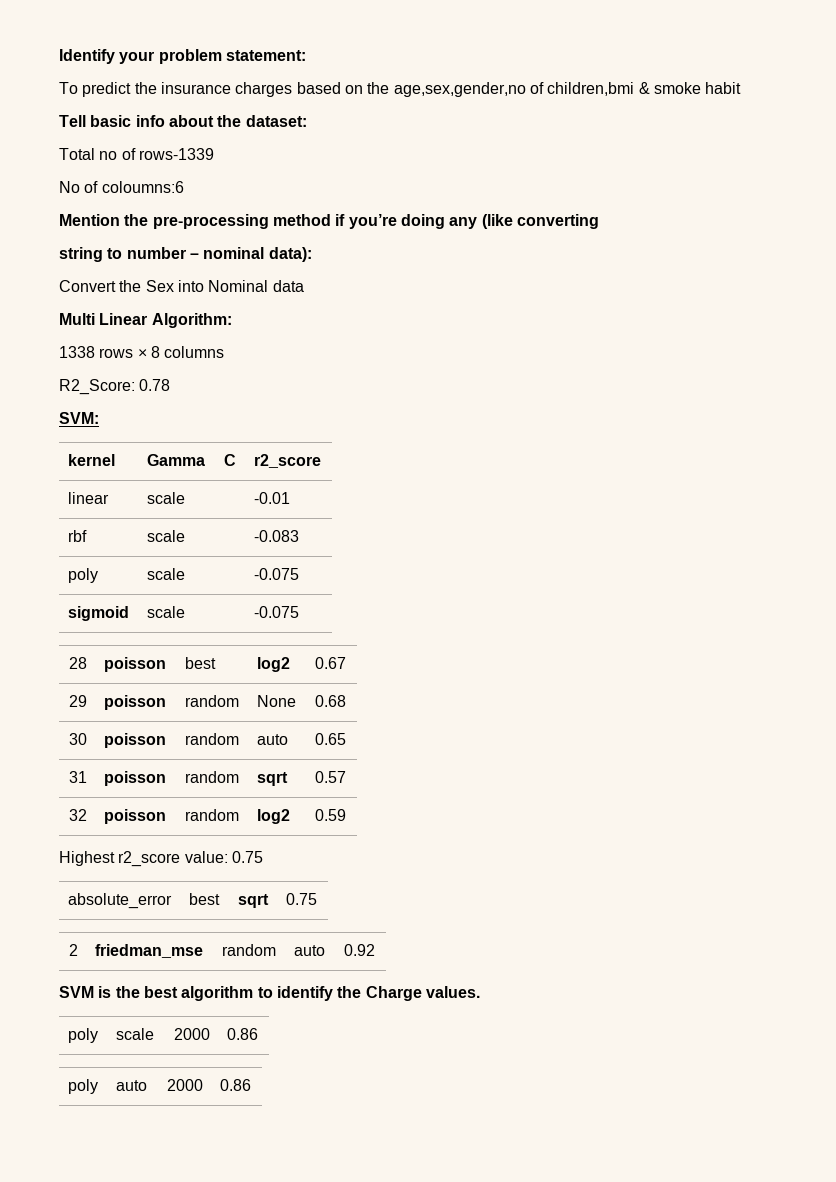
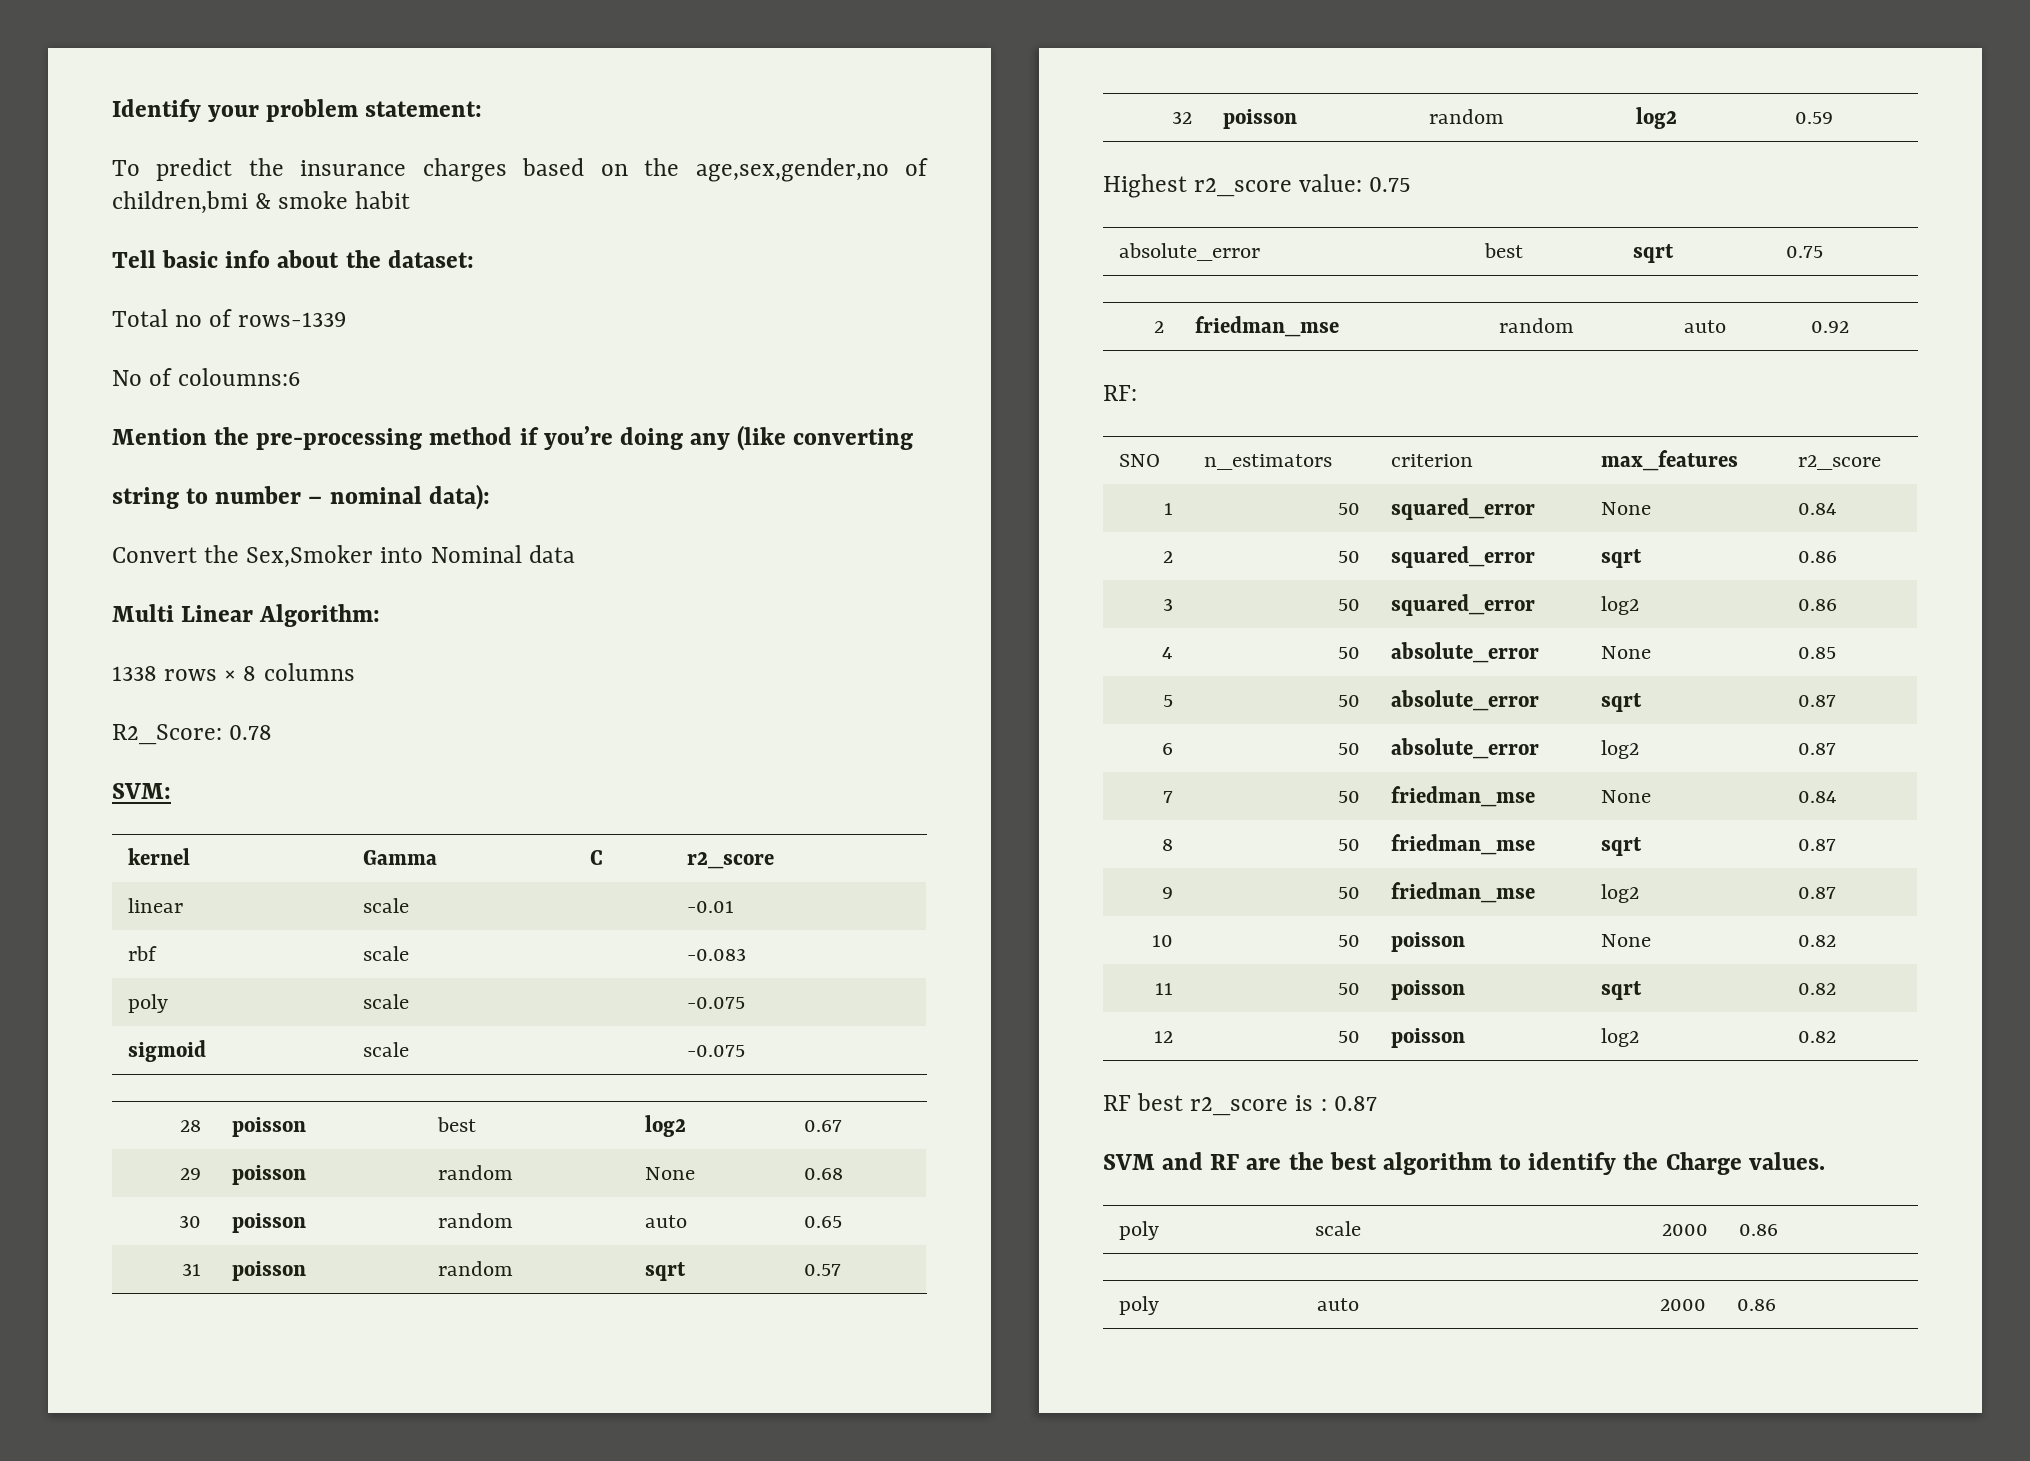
[145,280,174,292] Sex -> [246,545,374,568] Sex,Smoker
[59,986,112,998] SVM is -> [1103,385,1137,401] [1118,454,1160,467] [1203,454,1332,470] [1390,454,1473,467] [1600,450,1738,471] [1797,455,1881,470] [1164,503,1174,515] [1338,503,1361,515] [1390,498,1535,520] [1600,502,1651,515] [1797,503,1837,515] [1163,551,1174,563] [1338,551,1361,563] [1390,546,1535,568] [1600,549,1642,568] [1797,551,1837,563] [1163,598,1174,611] [1338,599,1361,611] [1390,594,1535,616] [1600,596,1639,615] [1797,599,1837,611] [1162,647,1174,659] [1338,647,1361,659] [1390,642,1539,663] [1600,646,1651,659] [1797,647,1836,659] [1163,695,1174,707] [1338,695,1361,707] [1390,690,1539,711] [1600,693,1642,712] [1797,695,1836,707] [1162,743,1174,755] [1338,743,1361,755] [1390,738,1539,759] [1600,740,1639,759] [1797,743,1836,755] [1163,791,1174,803] [1338,791,1361,803] [1390,786,1535,807] [1600,790,1651,803] [1797,791,1837,803] [1162,839,1174,851] [1338,839,1361,851] [1390,834,1535,855] [1600,837,1642,856] [1797,839,1836,851] [1162,887,1174,899] [1338,887,1361,899] [1390,882,1535,903] [1600,884,1639,903] [1797,887,1836,899] [1152,935,1174,947] [1338,935,1361,947] [1390,932,1465,952] [1600,934,1651,947] [1797,935,1836,947] [1155,983,1174,995] [1338,983,1361,995] [1390,980,1465,1000] [1600,981,1642,1000] [1797,983,1836,995] [1154,1031,1174,1043] [1338,1031,1361,1043] [1390,1028,1465,1048] [1600,1028,1639,1047] [1797,1031,1836,1043] [1103,1093,1377,1116] [1103,1152,1282,1170] RF: // SNO | n_estimators | criterion | max_features | r2_score // 1 | 50 | squared_error | None | 0.84 // 2 | 50 | squared_error | sqrt | 0.86 // 3 | 50 | squared_error | log2 | 0.86 // 4 | 50 | absolute_error | None | 0.85 // 5 | 50 | absolute_error | sqrt | 0.87 // 6 | 50 | absolute_error | log2 | 0.87 // 7 | 50 | friedman_mse | None | 0.84 // 8 | 50 | friedman_mse | sqrt | 0.87 // 9 | 50 | friedman_mse | log2 | 0.87 // 10 | 50 | poisson | None | 0.82 // 11 | 50 | poisson | sqrt | 0.82 // 12 | 50 | poisson | log2 | 0.82 // RF best r2_score is : 0.87 // SVM and RF are

